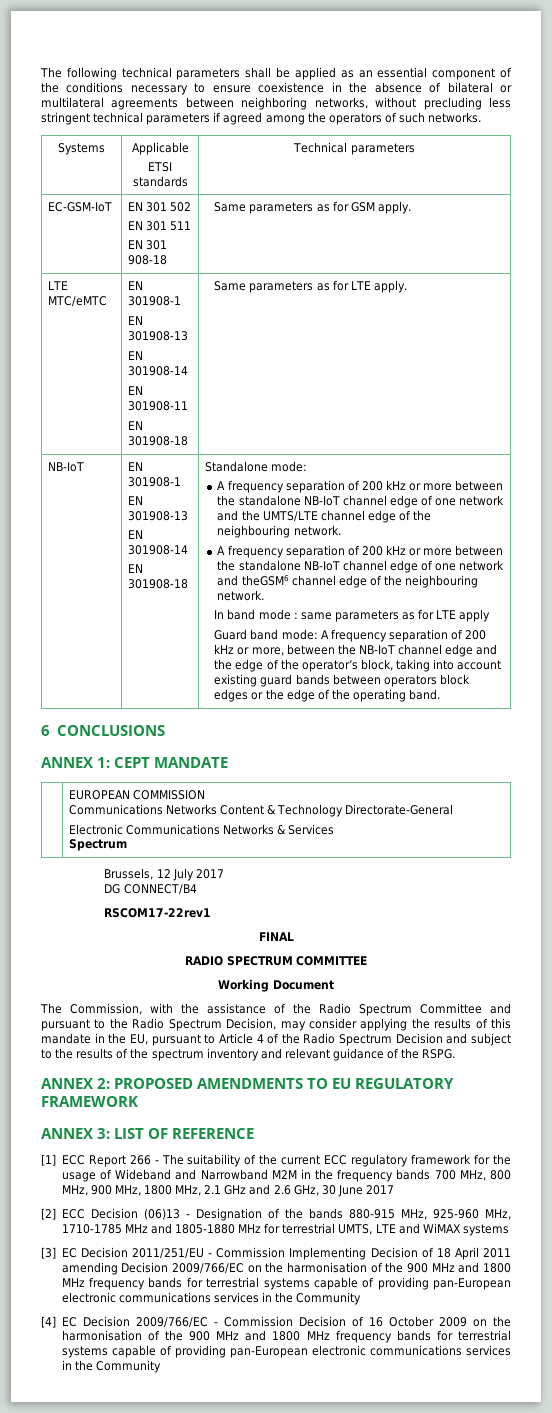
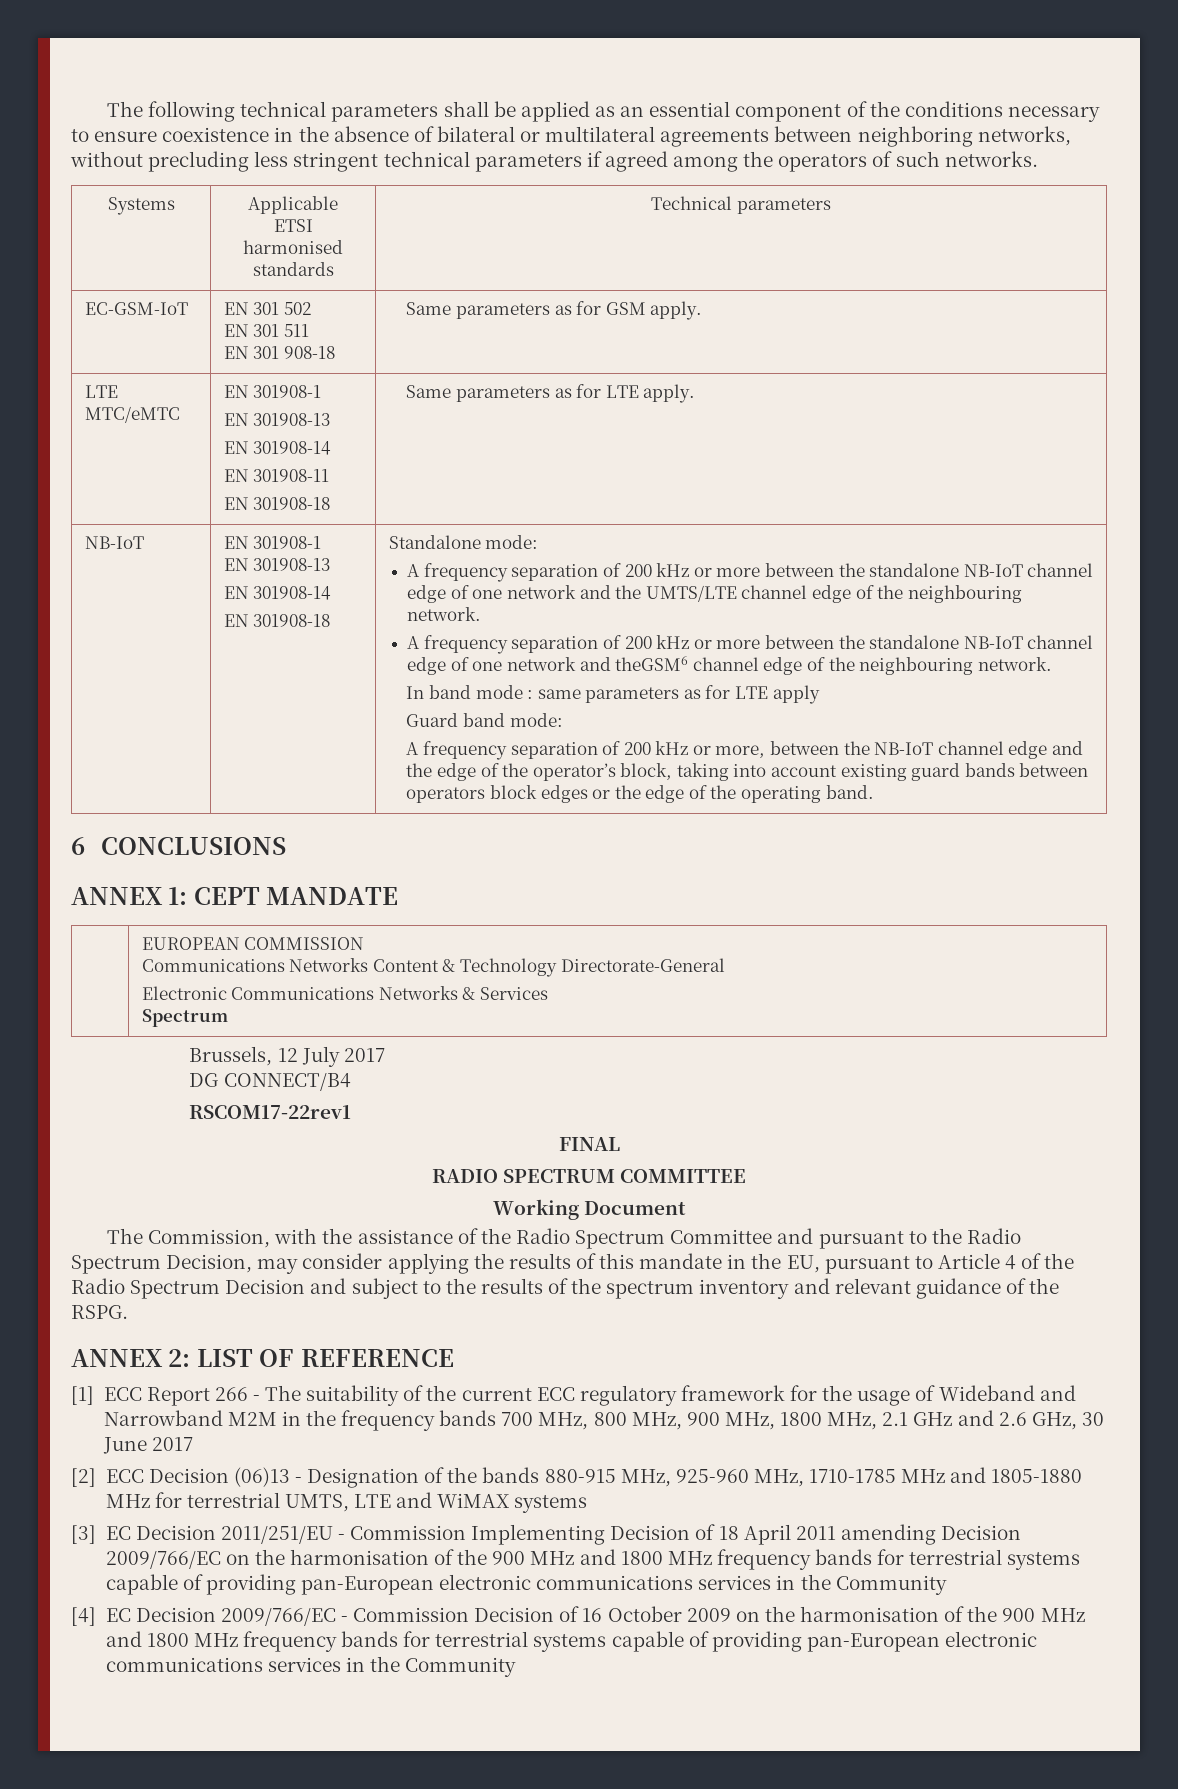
(172, 167) none -> [243,240,343,254] harmonised
(318, 634) none -> (563, 720) //
[41,1078,455,1089] [41,1096,138,1107] [41,1128,111,1139] // ANNEX 2: PROPOSED AMENDMENTS TO EU REGULATORY FRAMEWORK // ANNEX 3: -> [71,1349,191,1367] // ANNEX 2:

